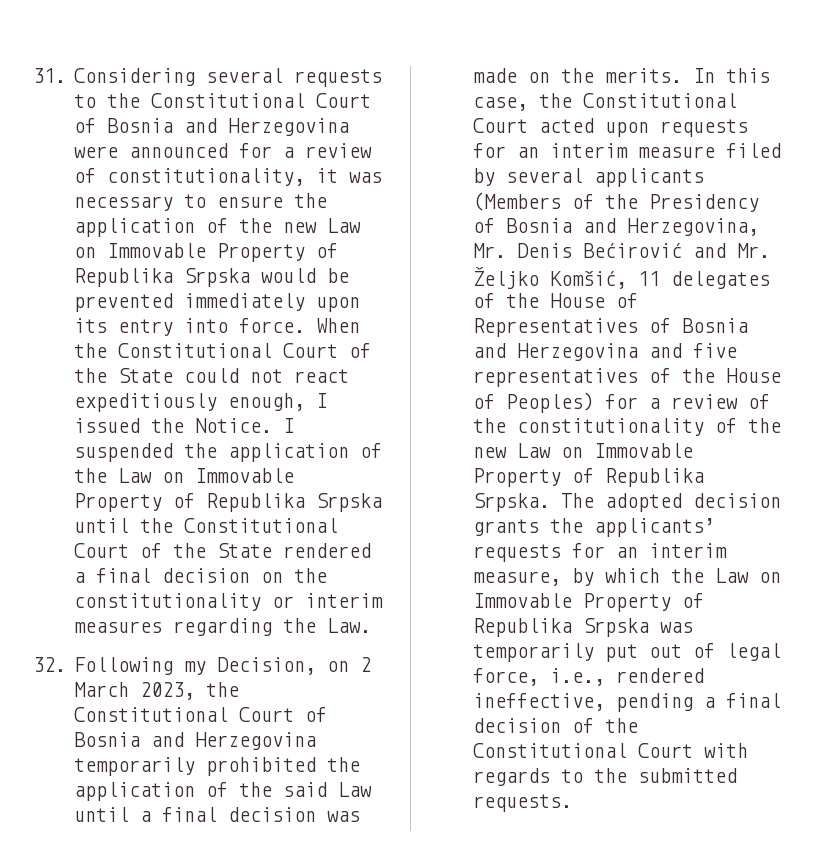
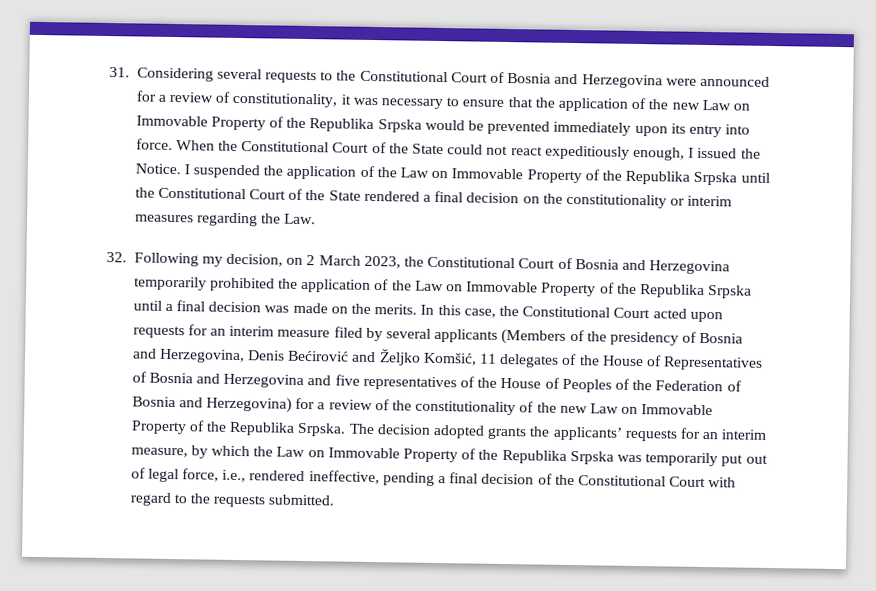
(284, 202) none -> [507,97,533,108] that
(339, 250) none -> [286,117,307,129] the
(196, 500) none -> [601,170,622,181] the
[217,657,317,675] Decision, -> [226,253,284,267] decision,
[283,782,373,797] said Law -> [414,280,753,299] Law on Immovable Property of the Republika Srpska
[649,194,760,212] Presidency -> [609,331,679,346] presidency
[473,243,507,258] Mr. -> (245, 356) none
[737,243,771,258] Mr. -> (377, 357) none
[506,392,595,413] Peoples) -> [561,378,742,393] [131,396,293,413] Peoples of the Federation of Bosnia and Herzegovina)
(595, 475) none -> [206,421,228,432] the
[605,493,782,512] adopted decision -> [376,424,486,439] decision adopted
(705, 600) none -> [478,449,499,460] the
[473,768,738,786] [473,794,573,812] regards to the submitted requests. -> [129,492,335,508] regard to the requests submitted.

